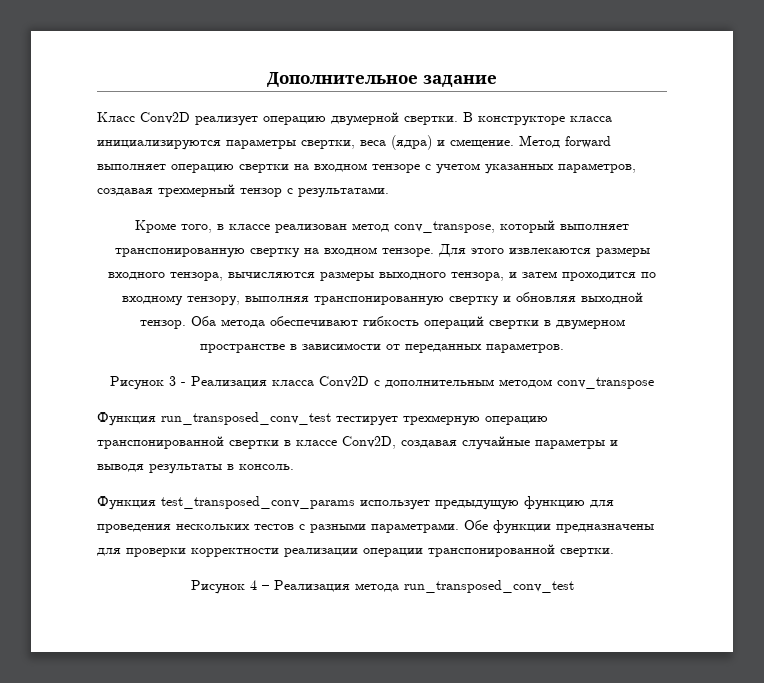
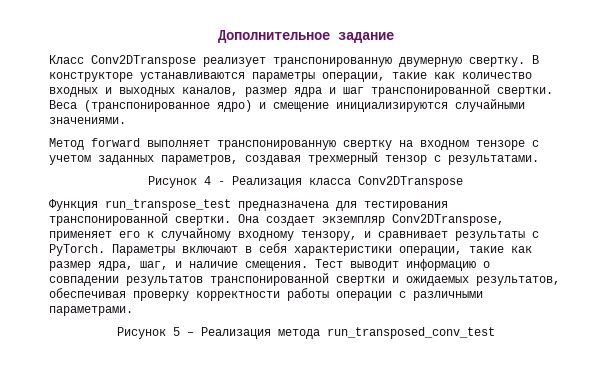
[140,112,612,126] [97,135,514,150] Conv2D реализует операцию двумерной свертки. В конструкторе класса инициализируются параметры свертки, веса (ядра) и смещение. -> [91,55,539,67] [49,72,532,82] [49,84,553,97] [49,99,525,112] [49,117,126,124] Conv2DTranspose реализует транспонированную двумерную свертку. В конструкторе устанавливаются параметры операции, такие как количество входных и выходных каналов, размер ядра и шаг транспонированной свертки. Веса (транспонированное ядро) и смещение инициализируются случайными значениями. //
[171,164,289,173] операцию свертки -> [217,140,392,150] транспонированную свертку
[485,164,554,174] указанных -> [98,155,154,165] заданных
[135,220,629,233] [114,244,650,258] [108,271,656,281] [121,292,643,306] [139,316,625,330] [200,343,564,353] [110,376,654,390] [97,412,548,426] [97,436,618,450] [97,464,294,474] [97,496,614,510] [97,520,654,534] [97,544,614,557] [190,580,257,594] Кроме того, в классе реализован метод conv_transpose, который выполняет транспонированную свертку на входном тензоре. Для этого извлекаются размеры входного тензора, вычисляются размеры выходного тензора, и затем проходится по входному тензору, выполняя транспонированную свертку и обновляя выходной тензор. Оба метода обеспечивают гибкость операций свертки в двумерном пространстве в зависимости от переданных параметров. // Рисунок 3 - Реализация класса Conv2D с дополнительным методом conv_transpose // Функция run_transposed_conv_test тестирует трехмерную операцию транспонированной свертки в классе Conv2D, создавая случайные параметры и выводя результаты в консоль. // Функция test_transposed_conv_params использует предыдущую функцию для проведения нескольких тестов с разными параметрами. Обе функции предназначены для проверки корректности реализации операции транспонированной свертки. // Рисунок 4 -> [148,176,463,188] [49,199,448,211] [49,213,504,226] [49,228,539,241] [49,243,532,256] [49,259,490,271] [49,273,560,286] [49,288,483,301] [49,306,133,316] [116,327,180,339] Рисунок 4 - Реализация класса Conv2DTranspose // Функция run_transpose_test предназначена для тестирования транспонированной свертки. Она создает экземпляр Conv2DTranspose, применяет его к случайному входному тензору, и сравнивает результаты с PyTorch. Параметры включают в себя характеристики операции, такие как размер ядра, шаг, и наличие смещения. Тест выводит информацию о совпадении результатов транспонированной свертки и ожидаемых результатов, обеспечивая проверку корректности работы операции с различными параметрами. // Рисунок 5

